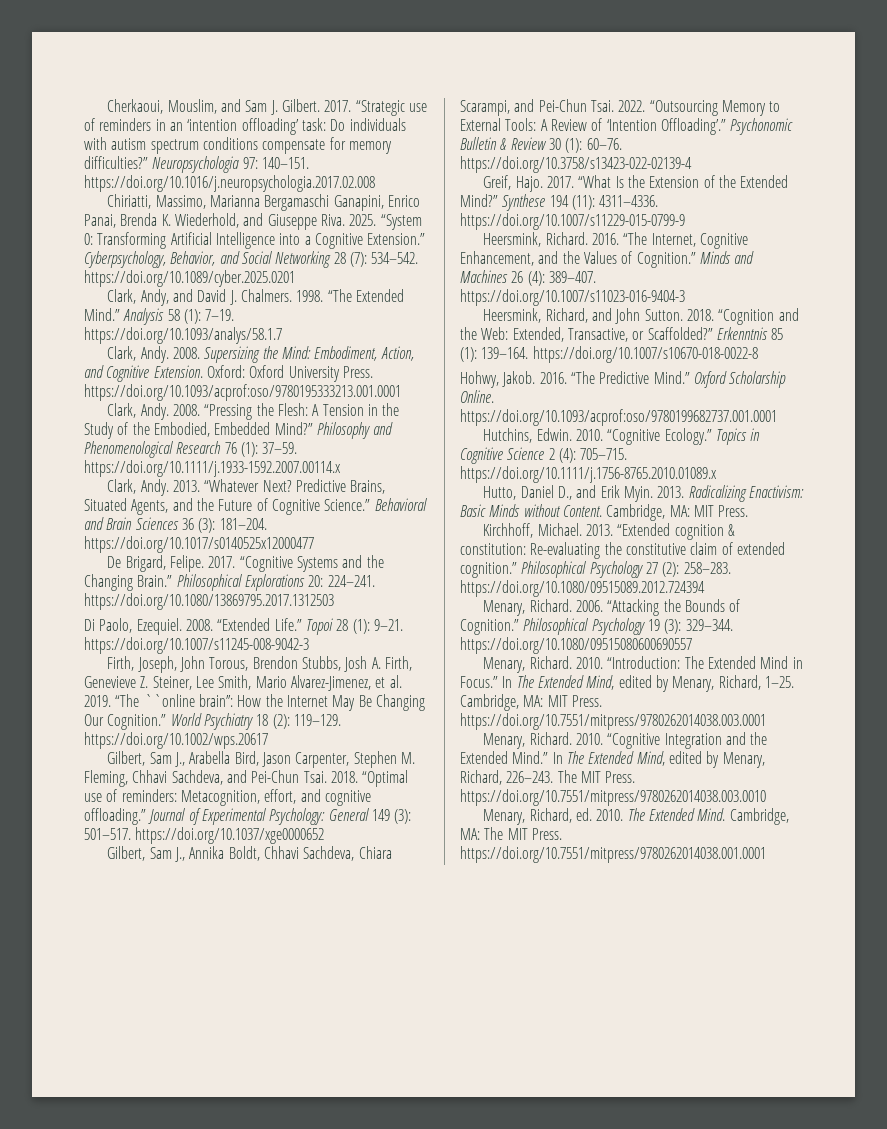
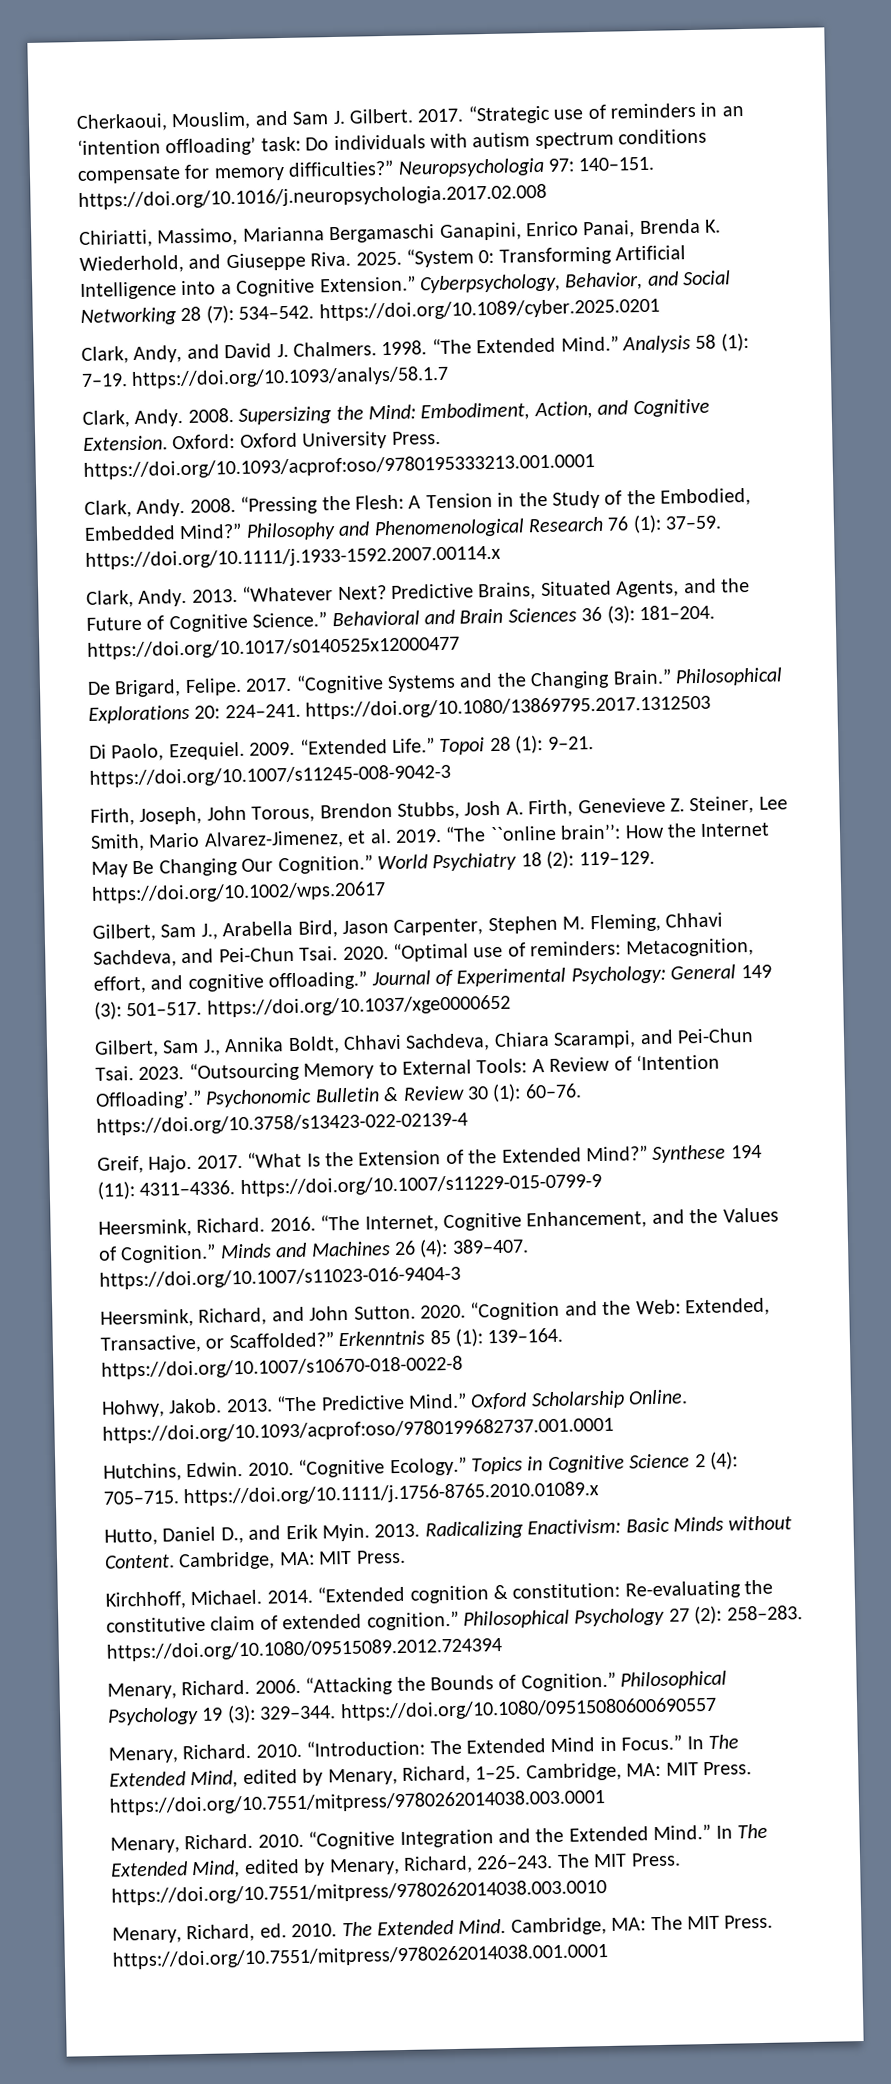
[185,619,213,631] 2008. -> [249,741,296,756] 2009.
[330,771,358,783] 2018. -> [342,946,389,961] 2020.
[618,100,646,112] 2022. -> [138,1066,185,1081] 2023.
[686,309,714,321] 2018. -> [420,1304,466,1319] 2020.
[539,372,567,384] 2016. -> [225,1398,273,1413] 2013.
[586,524,614,536] 2013. -> [266,1589,313,1604] 2014.

